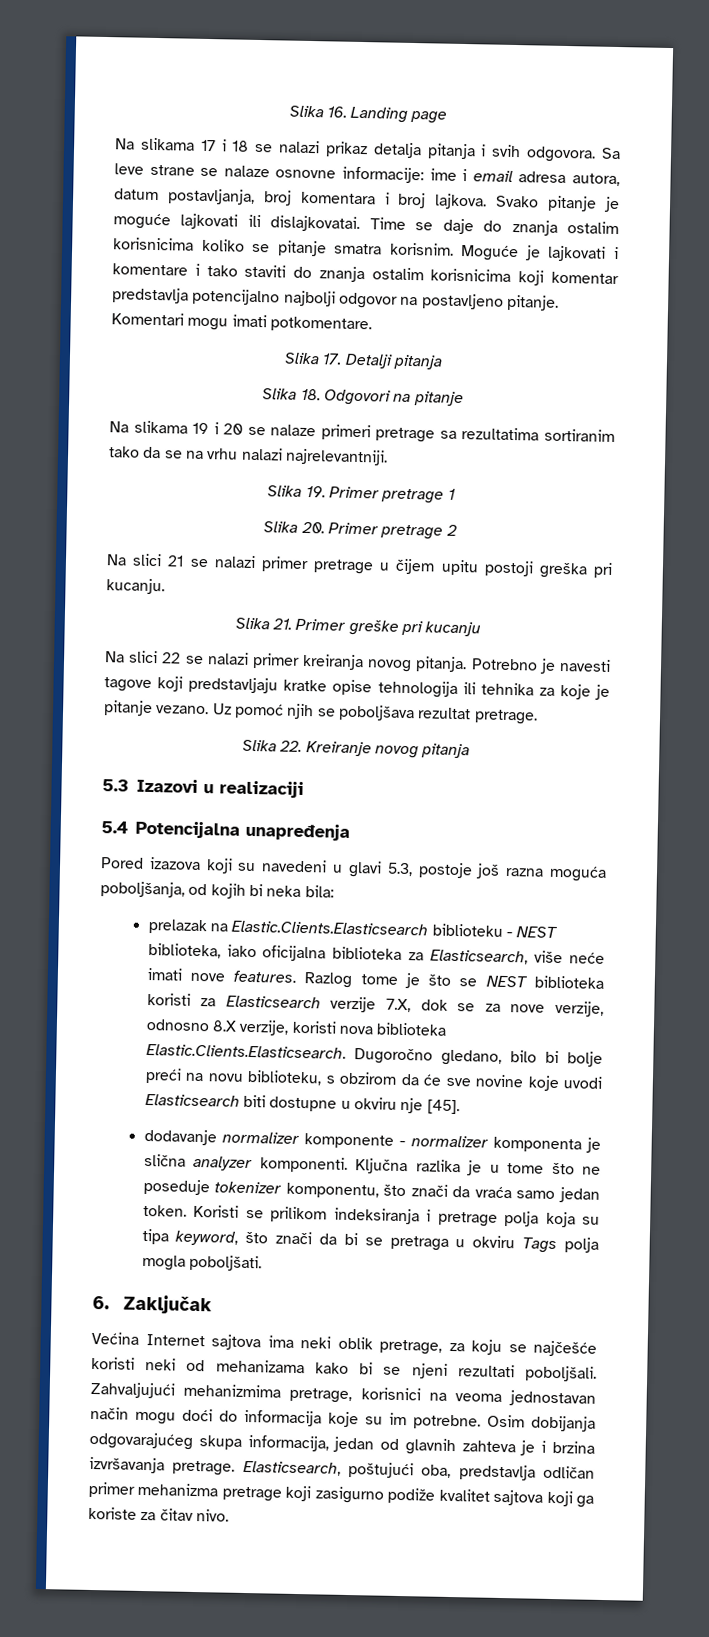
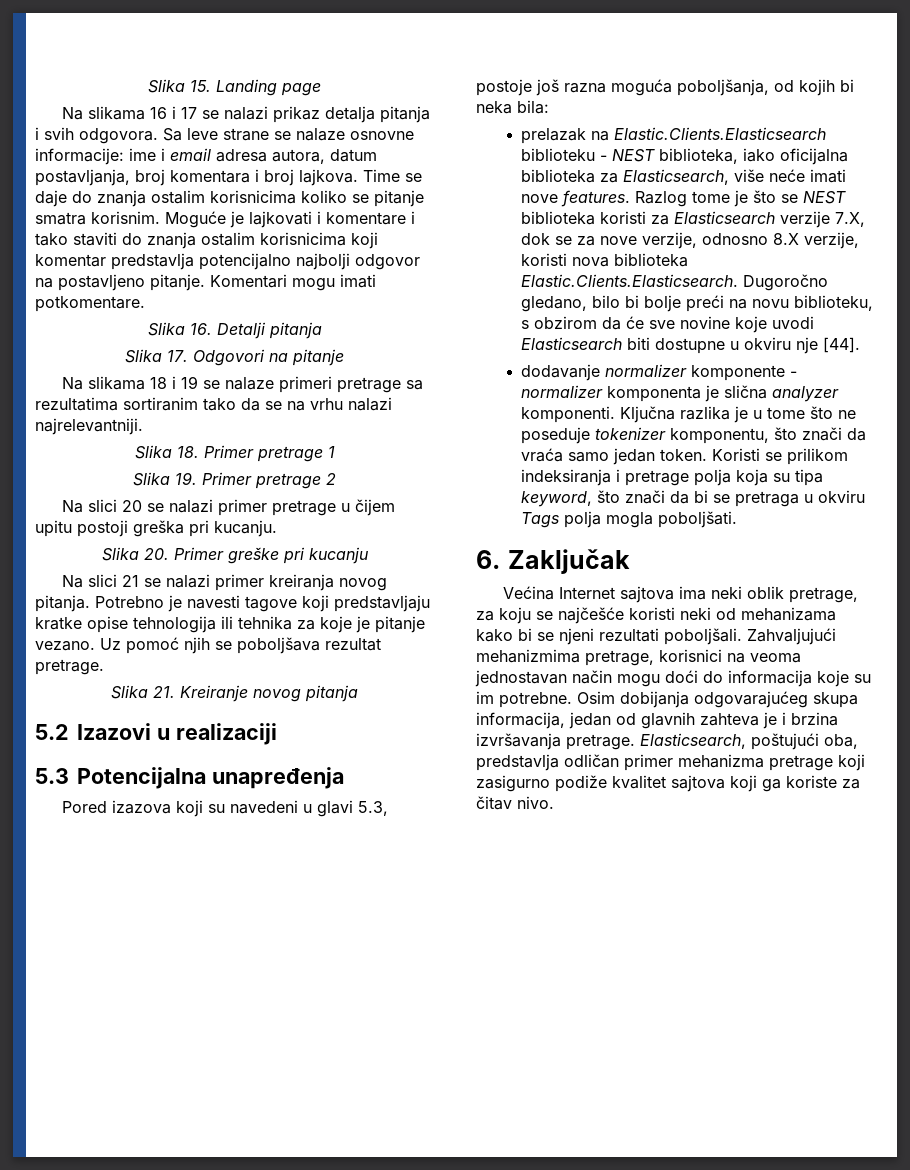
[288,105,347,118] Slika 16. -> [148,79,211,93] Slika 15.
[200,139,250,152] 17 i 18 -> [149,106,197,119] 16 i 17
[495,195,621,213] [113,213,361,233] Svako pitanje je moguće lajkovati ili dislajkovatai. -> (358, 177) none
[322,353,343,365] 17. -> [189,323,212,335] 16.
[300,388,321,401] 18. -> [167,350,188,362] 17.
[192,422,244,435] 19 i 20 -> [149,376,198,389] 18 i 19
[305,485,326,498] 19. -> [176,446,199,458] 18.
[300,521,325,534] 20. -> [175,472,197,485] 19.
[167,555,185,567] 21 -> [121,500,142,512] 20
[272,618,293,630] 21. -> [143,548,169,560] 20.
[161,652,182,664] 22 -> [121,575,139,587] 21
[279,740,303,752] 22. -> [153,686,175,698] 21.
[102,779,129,792] 5.3 -> [35,724,69,740] 5.2
[101,821,128,834] 5.4 -> [35,768,69,784] 5.3
[426,1099,460,1115] [45]. -> [823,337,861,353] [44].

